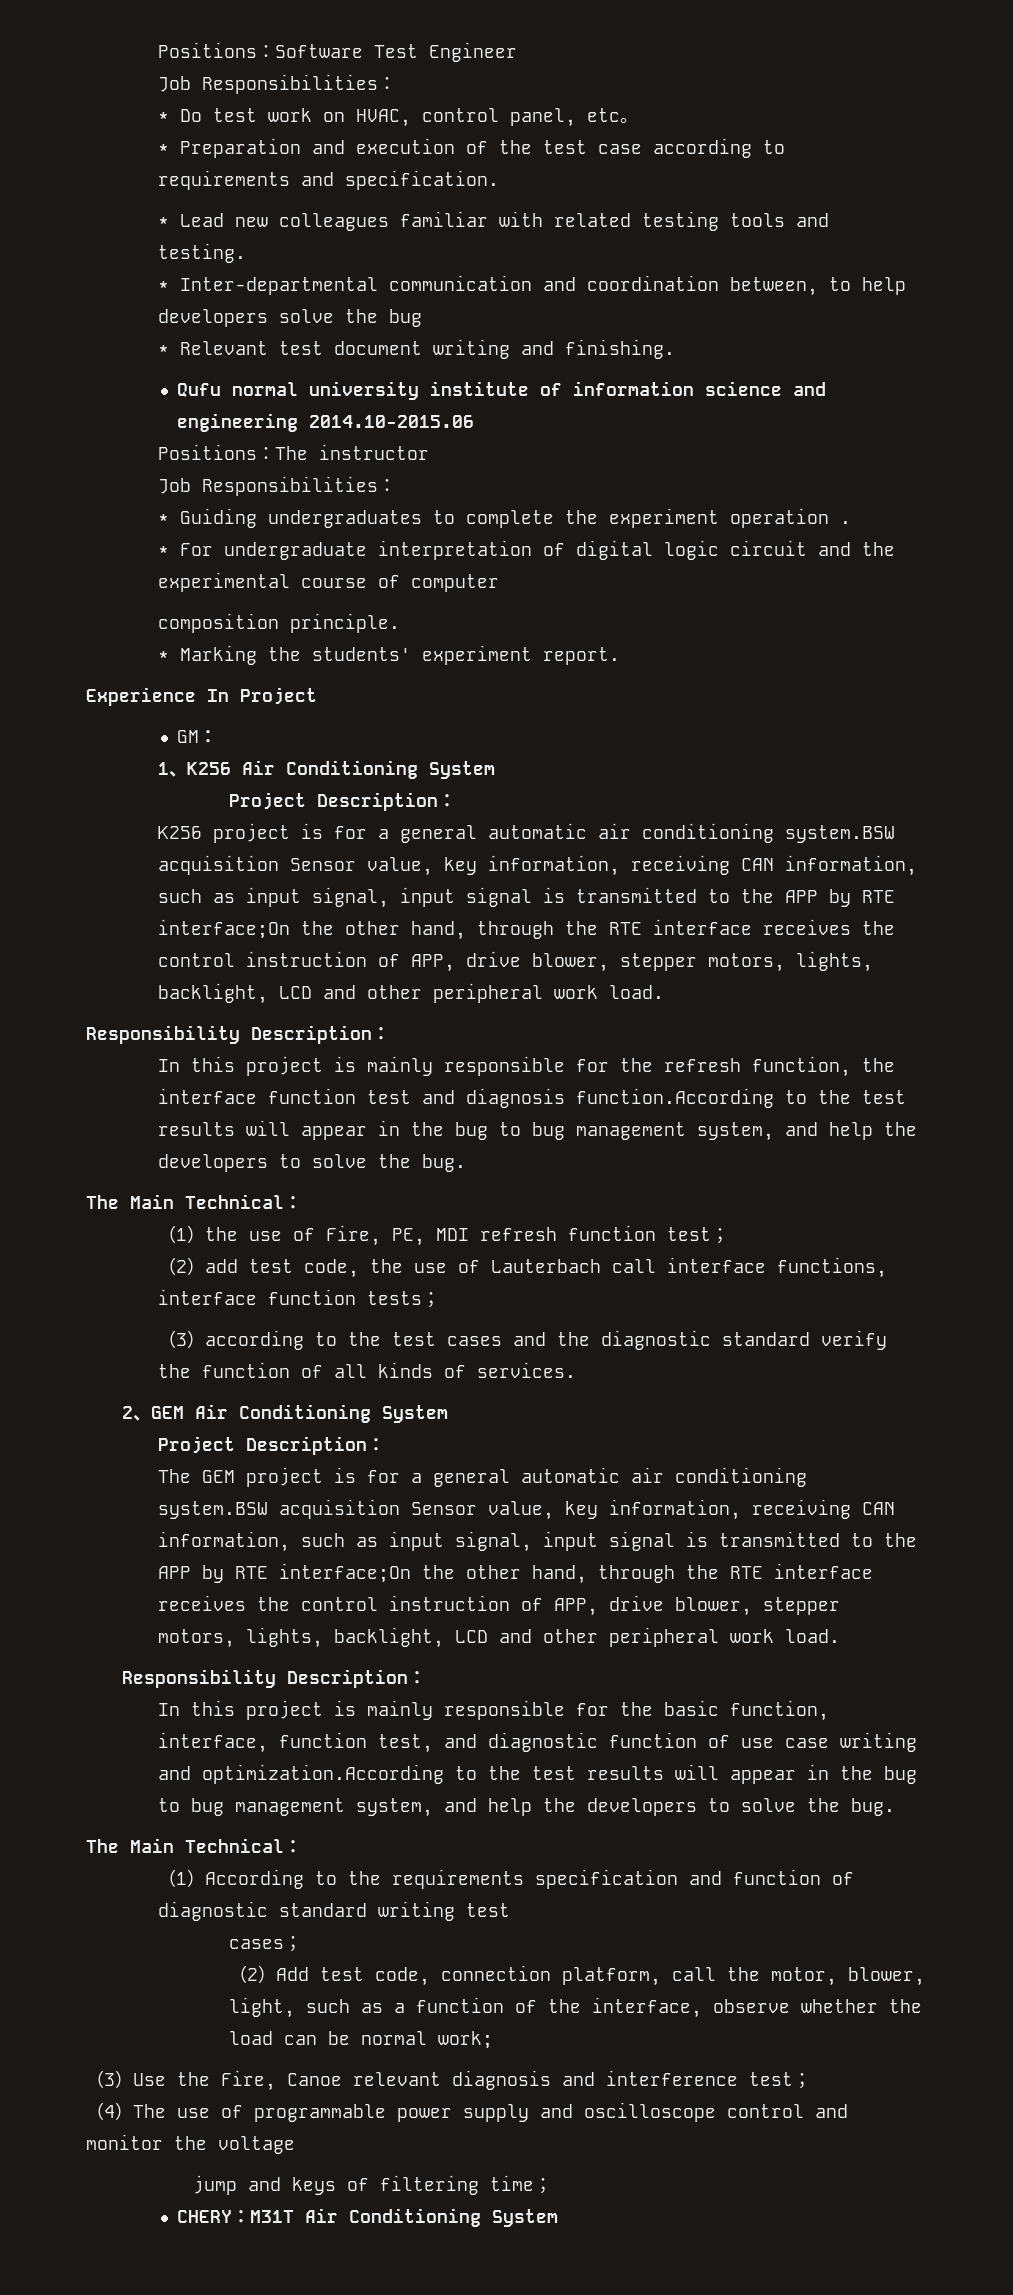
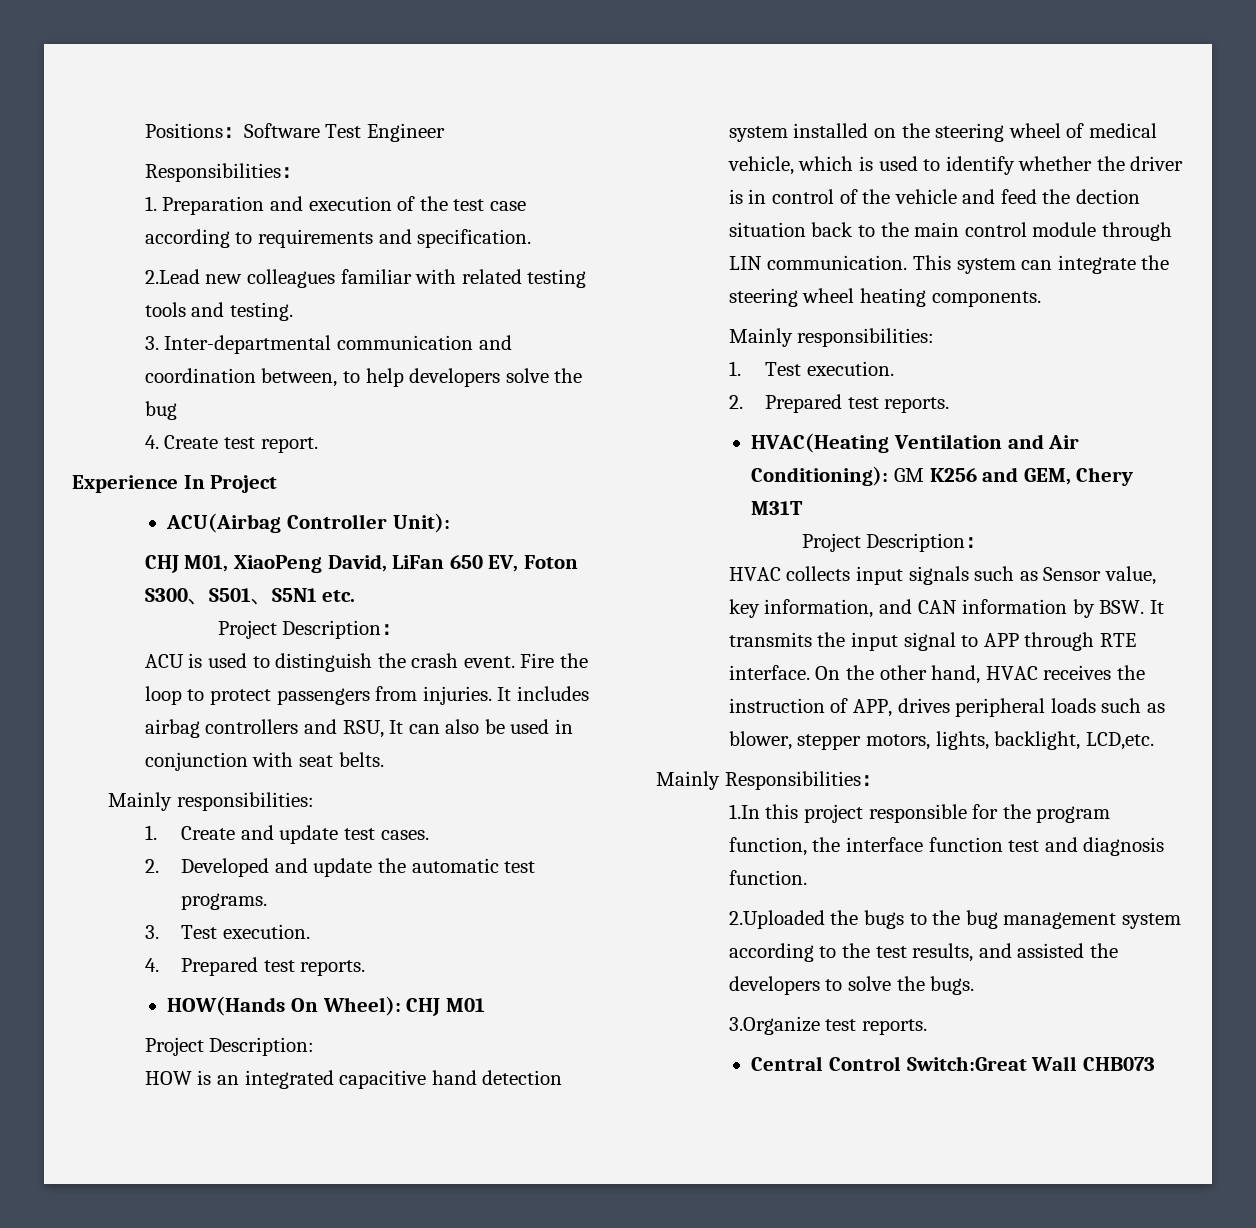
[157,74,396,94] [157,108,638,127] [157,144,169,154] Job Responsibilities： // * Do test work on HVAC, control panel, etc。 // * -> [144,163,302,182] [144,196,157,211] Responsibilities： // 1.
[157,213,224,227] * Lead -> [144,269,200,284] 2.Lead
[157,281,169,291] * -> [144,336,159,350] 3.
[157,339,675,359] [177,381,827,400] [177,413,475,432] [157,444,429,460] [157,476,396,496] [157,508,851,528] [157,540,895,560] [157,572,499,592] [157,613,400,633] [157,645,620,665] [86,687,317,706] [177,730,218,743] [157,760,495,779] [229,792,457,811] [157,823,895,843] [157,855,917,876] [157,887,895,908] [157,919,895,940] [157,951,873,972] [157,983,664,1004] [86,1025,390,1044] [157,1056,741,1076] * Relevant test document writing and finishing. // Qufu normal university institute of information science and engineering 2014.10-2015.06 // Positions：The instructor // Job Responsibilities： // * Guiding undergraduates to complete the experiment operation . // * For undergraduate interpretation of digital logic circuit and the experimental course of computer // composition principle. // * Marking the students' experiment report. // Experience In Project // GM： // 1、K256 Air Conditioning System // Project Description： // K256 project is for a general automatic air conditioning system.BSW acquisition Sensor value, key information, receiving CAN information, such as input signal, input signal is transmitted to the APP by RTE interface;On the other hand, through the RTE interface receives the control instruction of APP, drive blower, stepper motors, lights, backlight, LCD and other peripheral work load. // Responsibility Description： // In this project is mainly responsible for the refresh -> [144,435,318,453] [72,475,278,493] [166,513,450,533] [144,554,578,573] [144,588,356,605] [217,620,403,639] [144,653,588,672] [144,686,589,705] [144,719,573,738] [144,752,384,771] [108,792,315,811] [144,825,429,844] [144,858,536,877] [181,893,268,910] [144,924,310,939] [144,957,366,976] [167,996,485,1016] [144,1037,315,1056] [144,1070,563,1089] [728,123,1157,142] [727,156,1184,175] [728,189,1140,204] [728,222,1172,241] [728,255,1170,274] [728,288,1041,307] [728,328,935,347] [728,361,894,376] [728,394,950,413] [751,433,1080,453] [751,466,1134,486] [751,501,804,515] [801,533,987,552] [728,566,1156,585] [728,599,1164,618] [728,632,1136,651] [728,665,1145,684] [728,698,1165,717] [728,731,1154,750] [656,771,882,790] [728,804,1111,823] 4. Create test report. // Experience In Project // ACU(Airbag Controller Unit): // CHJ M01, XiaoPeng David, LiFan 650 EV, Foton S300、S501、S5N1 etc. // Project Description： // ACU is used to distinguish the crash event. Fire the loop to protect passengers from injuries. It includes airbag controllers and RSU, It can also be used in conjunction with seat belts. // Mainly responsibilities: // 1. Create and update test cases. // 2. Developed and update the automatic test programs. // 3. Test execution. // 4. Prepared test reports. // HOW(Hands On Wheel): CHJ M01 // Project Description: // HOW is an integrated capacitive hand detection system installed on the steering wheel of medical vehicle, which is used to identify whether the driver is in control of the vehicle and feed the dection situation back to the main control module through LIN communication. This system can integrate the steering wheel heating components. // Mainly responsibilities: // 1. Test execution. // 2. Prepared test reports. // HVAC(Heating Ventilation and Air Conditioning): GM K256 and GEM, Chery M31T // Project Description： // HVAC collects input signals such as Sensor value, key information, and CAN information by BSW. It transmits the input signal to APP through RTE interface. On the other hand, HVAC receives the instruction of APP, drives peripheral loads such as blower, stepper motors, lights, backlight, LCD,etc. // Mainly Responsibilities： // 1.In this project responsible for the program
[575,1088,906,1108] [157,1120,917,1141] [157,1154,466,1172] [86,1194,302,1209] [157,1225,729,1246] [157,1257,887,1278] [157,1289,440,1308] [157,1330,887,1350] [157,1362,576,1378] [121,1404,448,1423] [157,1436,385,1455] [157,1467,807,1487] [157,1499,895,1520] [157,1531,917,1552] [157,1563,873,1584] [157,1595,840,1616] [157,1627,840,1648] [121,1669,426,1688] [157,1700,829,1721] [157,1732,917,1753] [157,1764,917,1784] [157,1798,895,1817] [86,1838,302,1853] [157,1869,854,1889] [157,1901,510,1921] [229,1936,303,1952] [229,1965,926,1986] [229,1997,923,2018] [229,2031,494,2049] [86,2070,811,2091] [86,2102,848,2122] [86,2134,295,2154] [193,2175,553,2195] [177,2208,559,2227] function.According to the test results will appear in the bug to bug management system, and help the developers to solve the bug. // The Main Technical： // （1）the use of Fire, PE, MDI refresh function test； // （2）add test code, the use of Lauterbach call interface functions, interface function tests； // （3）according to the test cases and the diagnostic standard verify the function of all kinds of services. // 2、GEM Air Conditioning System // Project Description： // The GEM project is for a general automatic air conditioning system.BSW acquisition Sensor value, key information, receiving CAN information, such as input signal, input signal is transmitted to the APP by RTE interface;On the other hand, through the RTE interface receives the control instruction of APP, drive blower, stepper motors, lights, backlight, LCD and other peripheral work load. // Responsibility Description： // In this project is mainly responsible for the basic function, interface, function test, and diagnostic function of use case writing and optimization.According to the test results will appear in the bug to bug management system, and help the developers to solve the bug. // The Main Technical： // （1）According to the requirements specification and function of diagnostic standard writing test // cases； // （2）Add test code, connection platform, call the motor, blower, light, such as a function of the interface, observe whether the load can be normal work; // （3）Use the Fire, Canoe relevant diagnosis and interference test； // （4）The use of programmable power supply and oscilloscope control and monitor the voltage // jump and keys of filtering time； // CHERY：M31T Air Conditioning System -> [728,870,807,885] [728,910,1181,929] [728,943,1118,962] [728,976,975,995] [728,1016,928,1035] [751,1056,1155,1071] function. // 2.Uploaded the bugs to the bug management system according to the test results, and assisted the developers to solve the bugs. // 3.Organize test reports. // Central Control Switch:Great Wall CHB073

